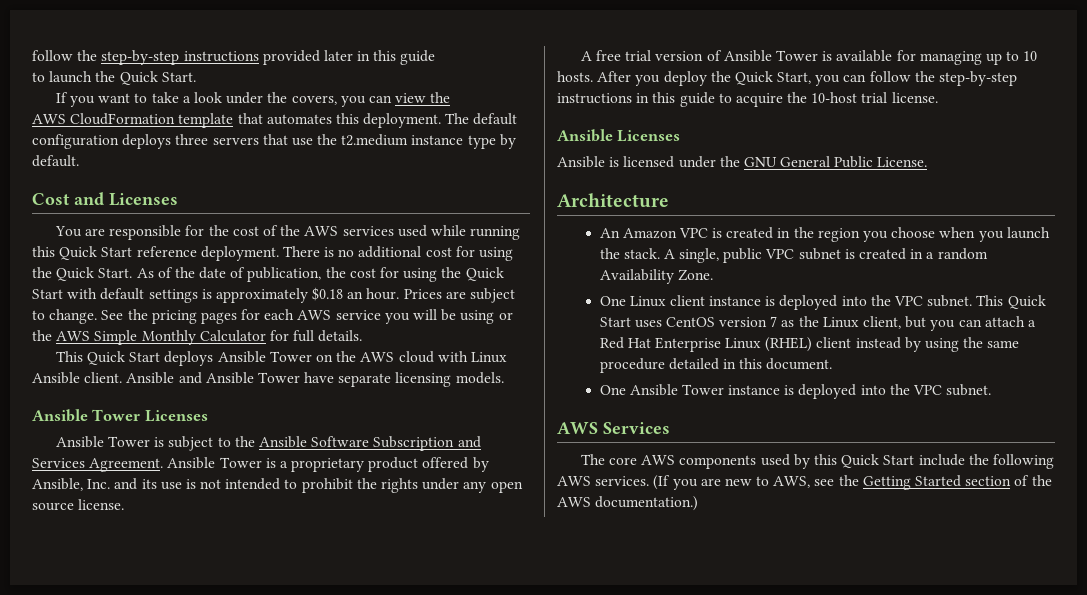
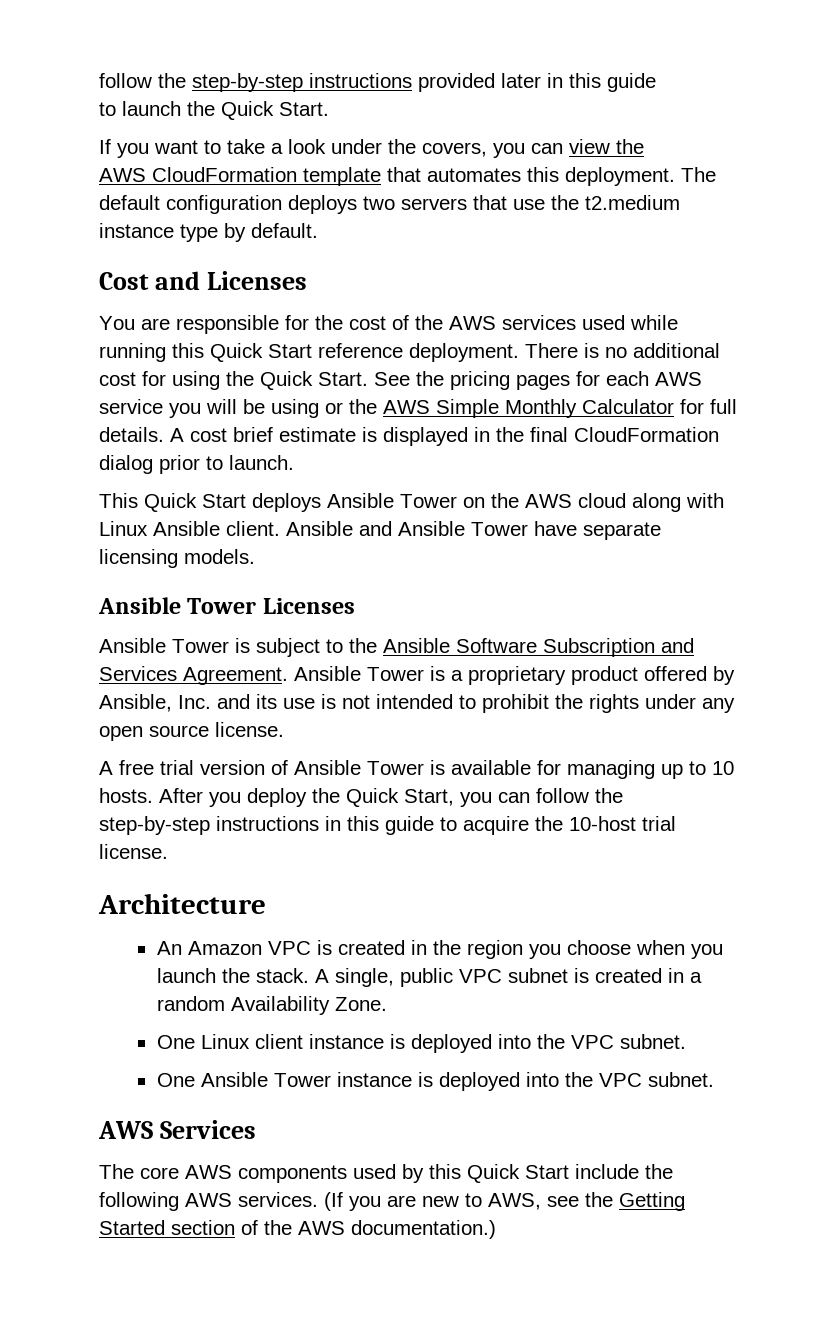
[175,134,209,145] three -> [363,196,395,210] two
[136,267,504,282] [32,287,516,303] [32,309,98,324] As of the date of publication, the cost for using the Quick Start with default settings is approximately $0.18 an hour. Prices are subject to change. -> (368, 379) none
(363, 336) none -> [170,427,719,446] [99,455,294,474] A cost brief estimate is displayed in the final CloudFormation dialog prior to launch.
(434, 357) none -> [632,493,681,512] along
[557,129,681,142] [557,156,928,168] // Ansible Licenses // Ansible is licensed under the GNU General Public License. -> (168, 851) none
[976,295,1046,309] [599,316,1036,331] [599,337,1020,352] [599,358,833,373] This Quick Start uses CentOS version 7 as the Linux client, but you can attach a Red Hat Enterprise Linux (RHEL) client instead by using the same procedure detailed in this document. -> (686, 1041) none

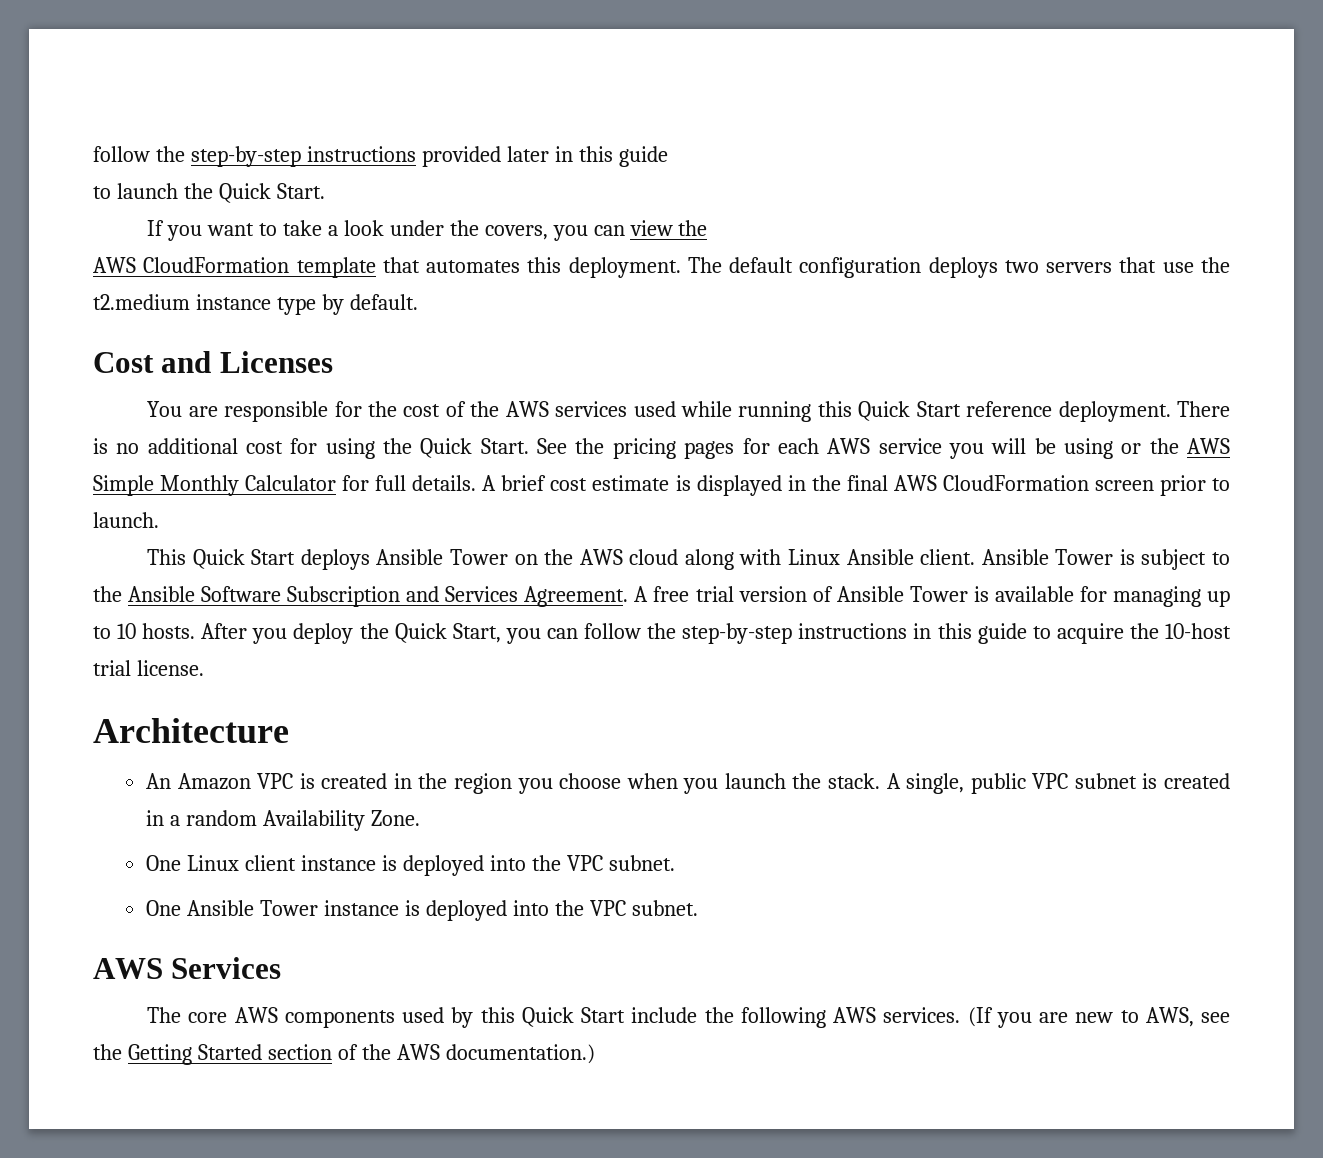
[190,427,273,442] cost brief -> [501,475,588,491] brief cost
[574,427,719,442] [99,455,153,474] CloudFormation dialog -> [893,475,1154,491] AWS CloudFormation screen
[359,521,661,540] [99,549,255,568] [98,597,355,614] [99,638,166,653] and Ansible Tower have separate licensing models. // Ansible Tower Licenses // Ansible -> (1049, 557) none
[294,666,735,685] [99,694,735,713] [99,722,284,741] Ansible Tower is a proprietary product offered by Ansible, Inc. and its use is not intended to prohibit the rights under any open source license. // -> (629, 596) none

